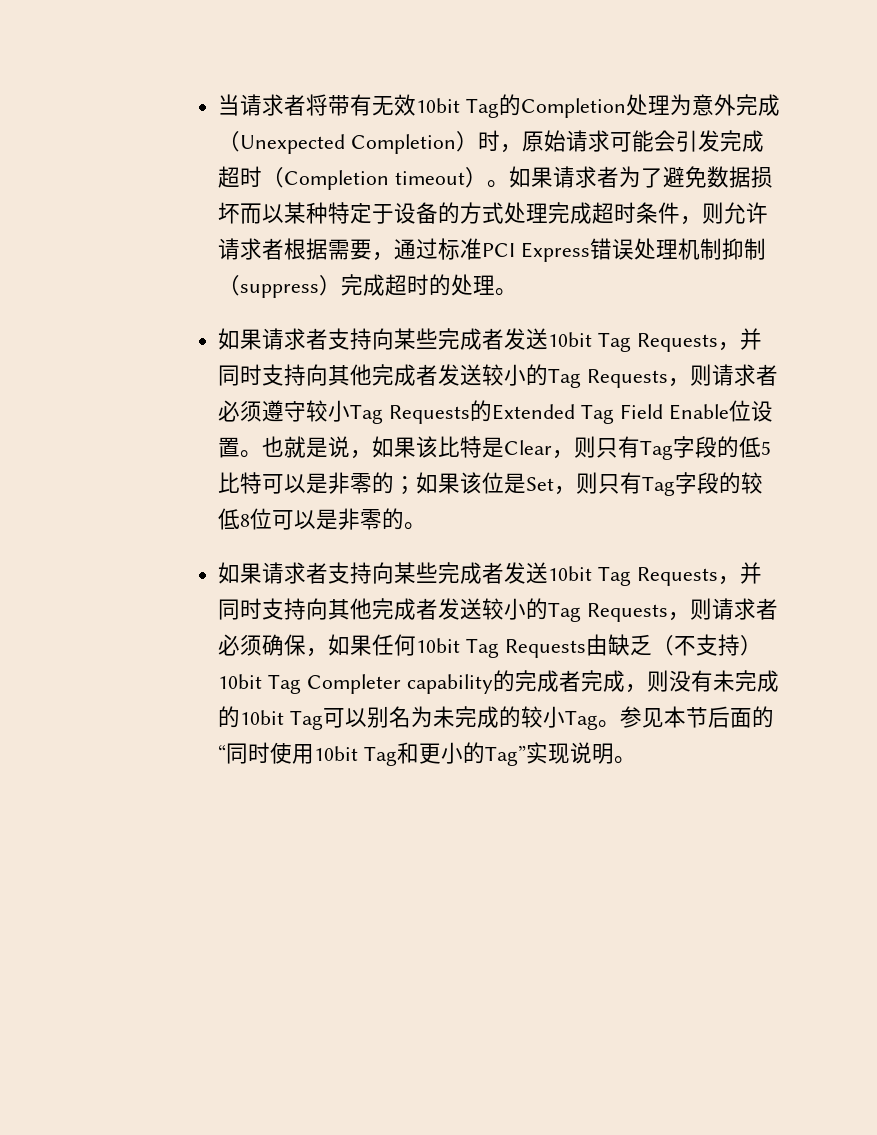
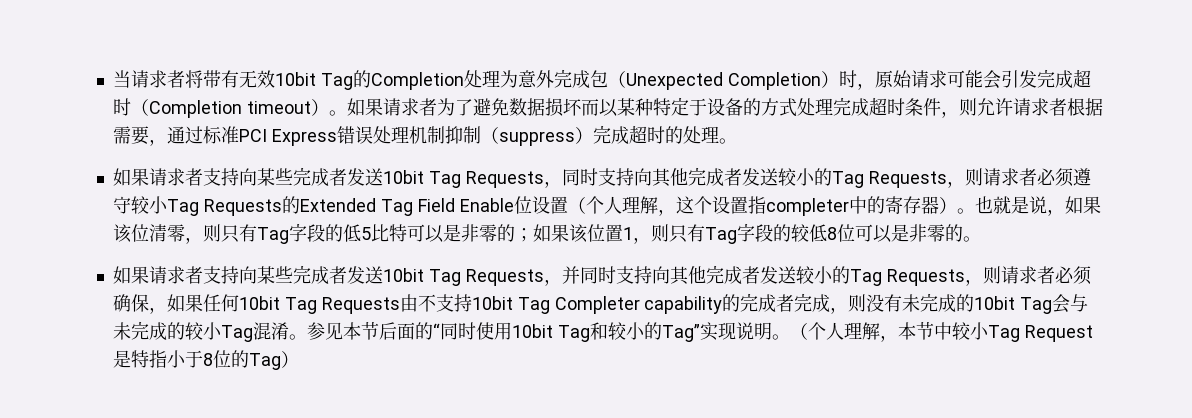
(781, 105) none -> [589,70,608,88] 包
[739,328,762,350] 并 -> (562, 184) none
(241, 447) none -> [567,196,957,216] （个人理解，这个设置指completer中的寄存器）
[438,436,553,458] 比特是Clear -> [131,224,186,242] 位清零
[504,473,555,494] 是Set -> [605,224,634,242] 置1
[607,634,762,656] 缺乏（不支持） -> [417,294,472,312] 不支持
[323,706,434,728] 可以别名为 -> [1052,294,1089,313] 会与
(599, 720) none -> [253,322,290,340] 混淆
[419,743,442,764] 更 -> [607,322,627,340] 较
(637, 760) none -> [789,322,1093,342] [113,350,300,370] （个人理解，本节中较小Tag Request是特指小于8位的Tag）

